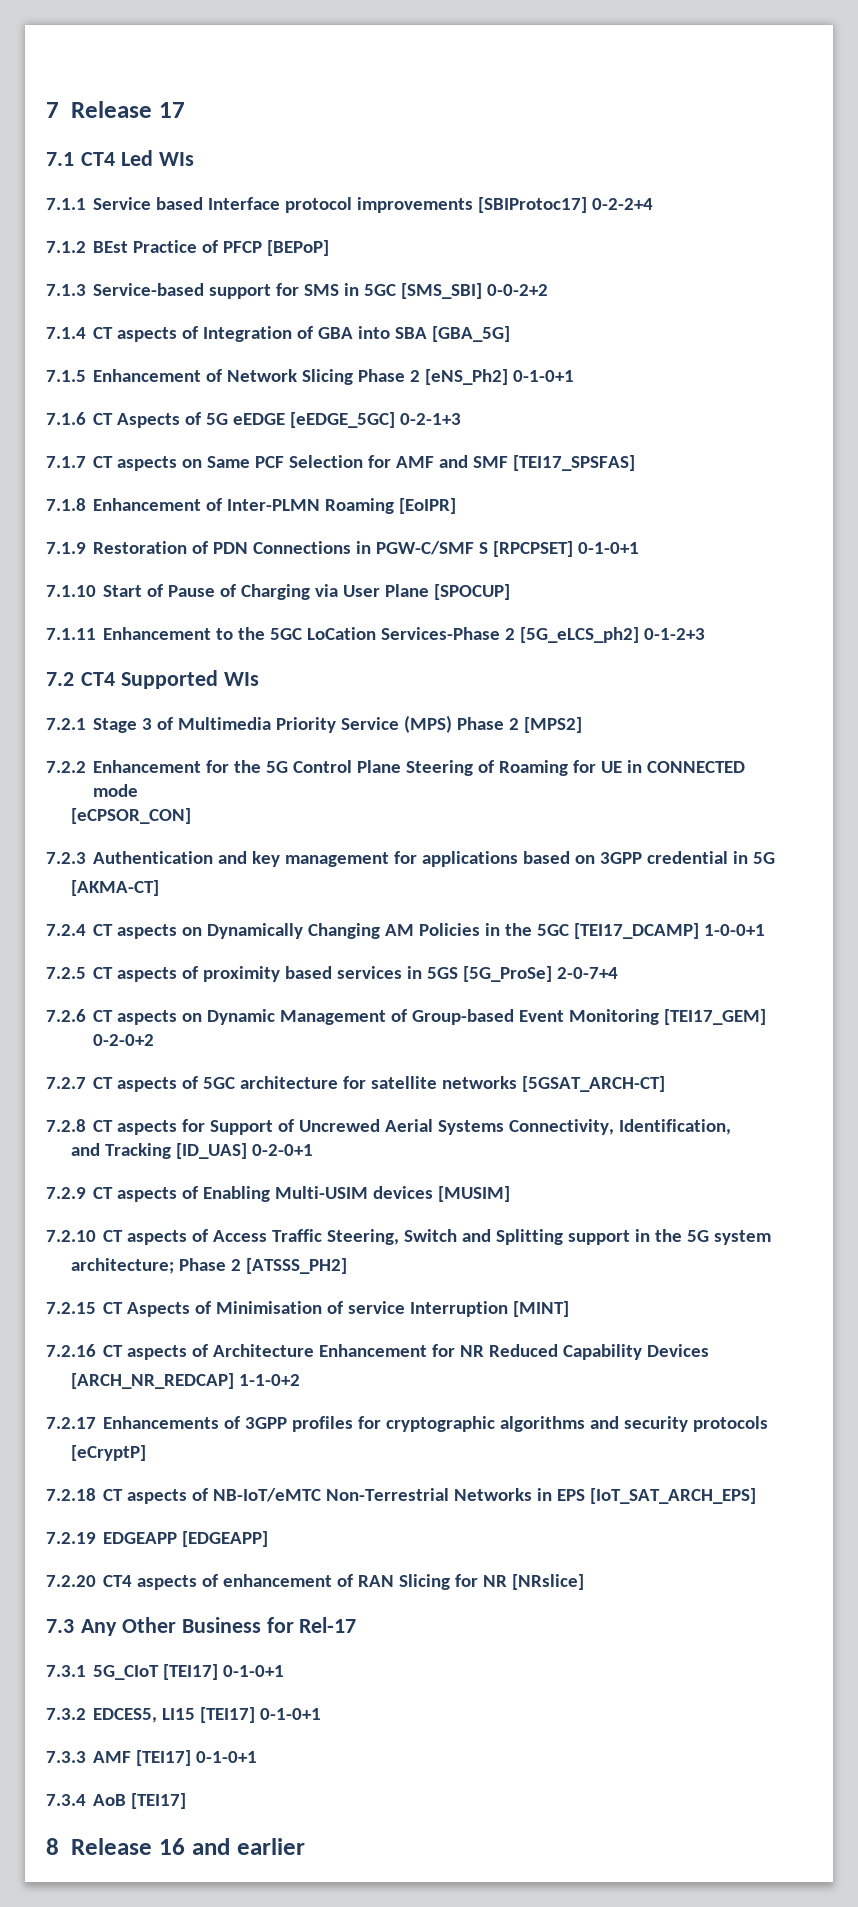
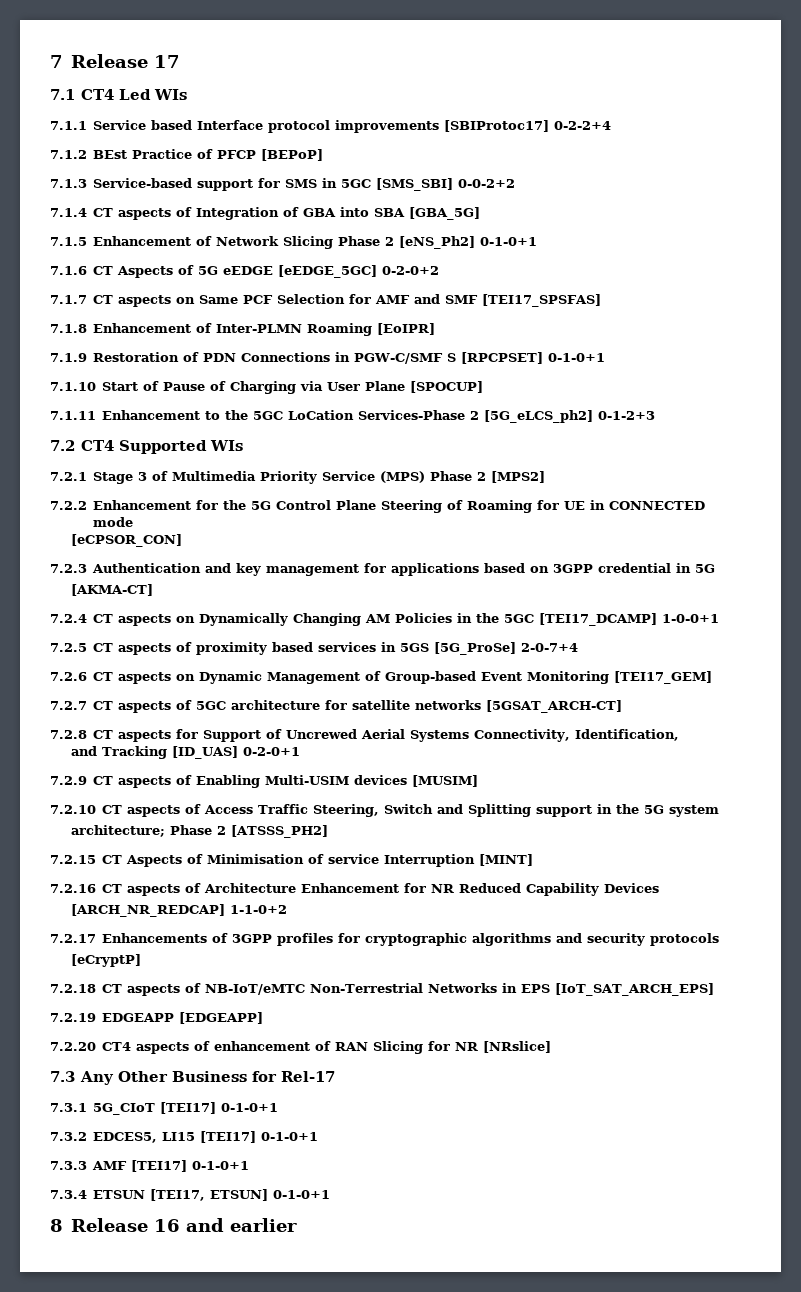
[400,413,462,425] 0-2-1+3 -> [382,266,440,275] 0-2-0+2
[93,1034,155,1046] 0-2-0+2 -> (713, 677) none
[93,1793,187,1809] AoB [TEI17] -> [93,1189,331,1201] ETSUN [TEI17, ETSUN] 0-1-0+1

